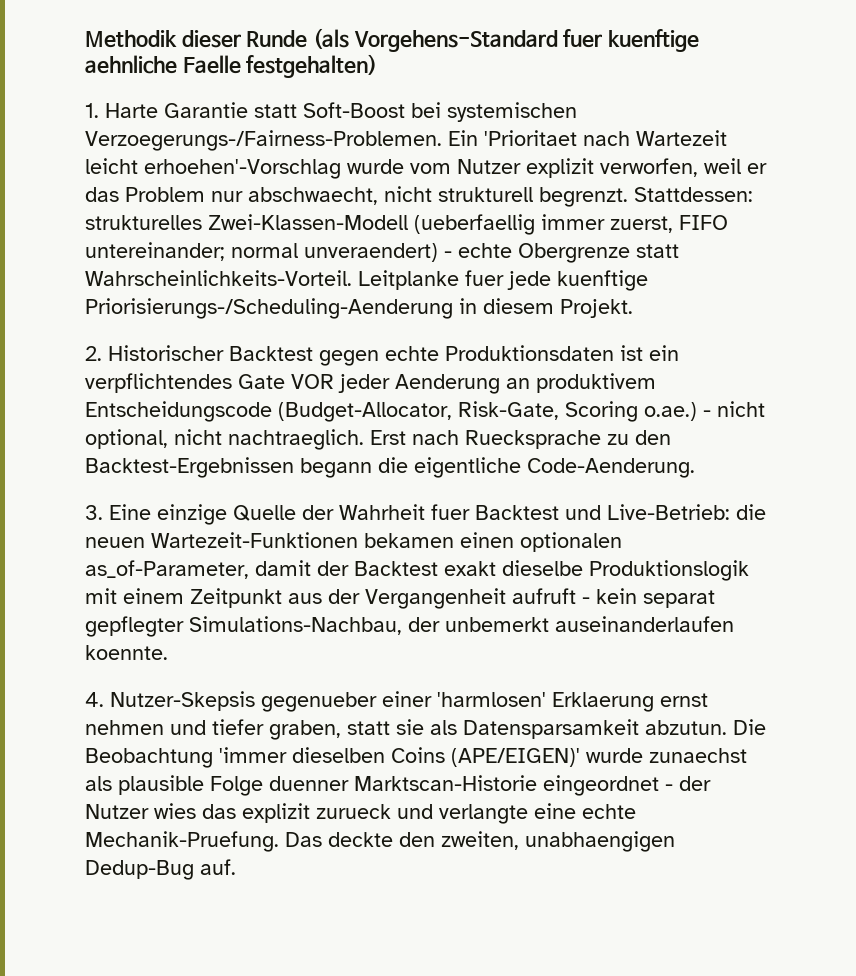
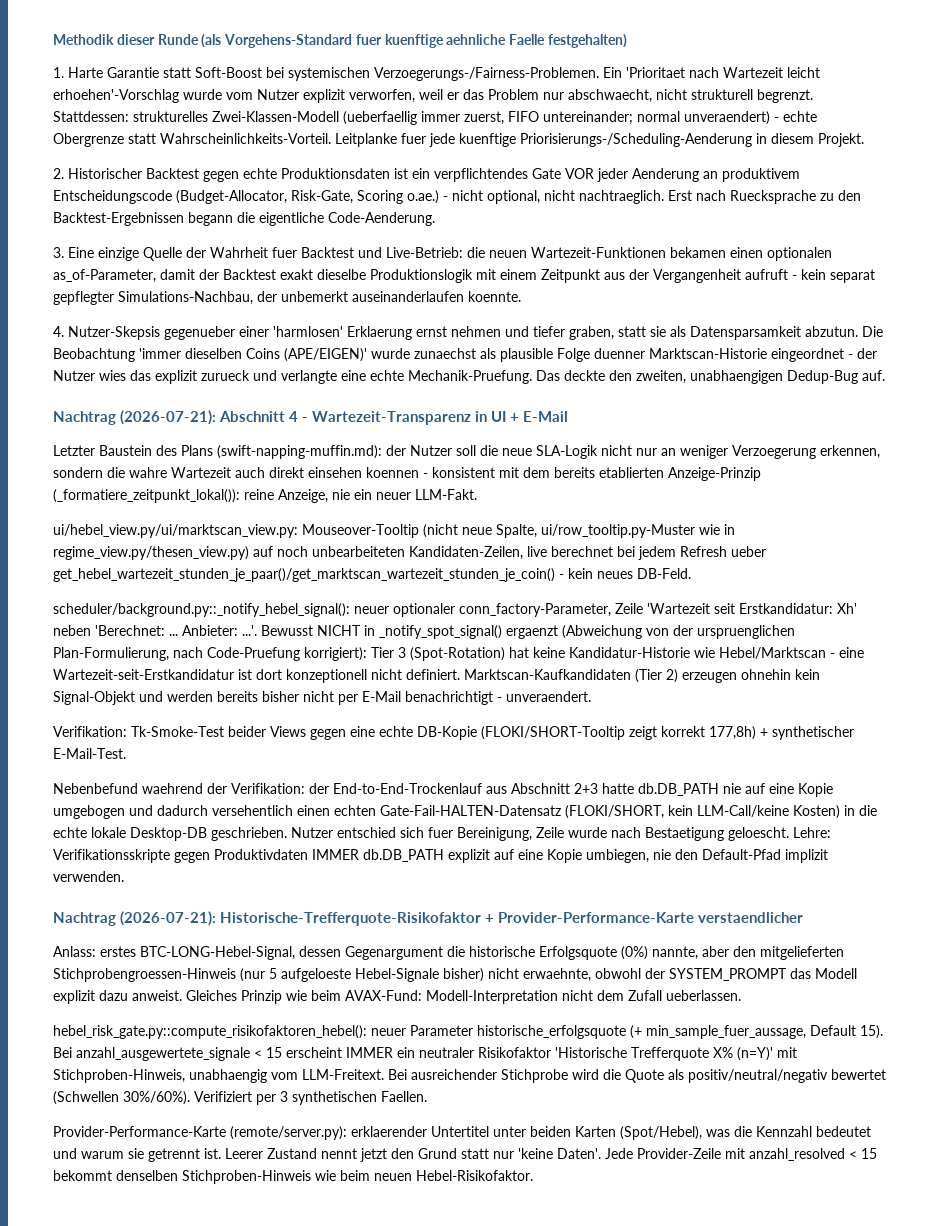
(236, 867) none -> [53,410,569,425] [53,445,880,459] [53,467,761,481] [53,489,477,503] [53,524,735,538] [53,546,766,560] [53,568,691,582] [53,603,857,617] [53,625,795,639] [53,647,864,661] [53,669,820,683] [53,691,591,705] [53,726,854,740] [53,748,126,759] [53,783,833,797] [53,805,877,819] [53,827,831,841] [53,849,828,863] [53,871,124,882] [53,911,804,926] [53,946,844,960] [53,968,857,982] [53,990,741,1004] [53,1025,883,1039] [53,1047,797,1061] [53,1069,886,1083] [53,1091,427,1105] [53,1126,871,1140] [53,1148,877,1162] [53,1170,533,1184] // Nachtrag (2026-07-21): Abschnitt 4 - Wartezeit-Transparenz in UI + E-Mail // Letzter Baustein des Plans (swift-napping-muffin.md): der Nutzer soll die neue SLA-Logik nicht nur an weniger Verzoegerung erkennen, sondern die wahre Wartezeit auch direkt einsehen koennen - konsistent mit dem bereits etablierten Anzeige-Prinzip (_formatiere_zeitpunkt_lokal()): reine Anzeige, nie ein neuer LLM-Fakt. // ui/hebel_view.py/ui/marktscan_view.py: Mouseover-Tooltip (nicht neue Spalte, ui/row_tooltip.py-Muster wie in regime_view.py/thesen_view.py) auf noch unbearbeiteten Kandidaten-Zeilen, live berechnet bei jedem Refresh ueber get_hebel_wartezeit_stunden_je_paar()/get_marktscan_wartezeit_stunden_je_coin() - kein neues DB-Feld. // scheduler/background.py::_notify_hebel_signal(): neuer optionaler conn_factory-Parameter, Zeile 'Wartezeit seit Erstkandidatur: Xh' neben 'Berechnet: ... Anbieter: ...'. Bewusst NICHT in _notify_spot_signal() ergaenzt (Abweichung von der urspruenglichen Plan-Formulierung, nach Code-Pruefung korrigiert): Tier 3 (Spot-Rotation) hat keine Kandidatur-Historie wie Hebel/Marktscan - eine Wartezeit-seit-Erstkandidatur ist dort konzeptionell nicht definiert. Marktscan-Kaufkandidaten (Tier 2) erzeugen ohnehin kein Signal-Objekt und werden bereits bisher nicht per E-Mail benachrichtigt - unveraendert. // Verifikation: Tk-Smoke-Test beider Views gegen eine echte DB-Kopie (FLOKI/SHORT-Tooltip zeigt korrekt 177,8h) + synthetischer E-Mail-Test. // Nebenbefund waehrend der Verifikation: der End-to-End-Trockenlauf aus Abschnitt 2+3 hatte db.DB_PATH nie auf eine Kopie umgebogen und dadurch versehentlich einen echten Gate-Fail-HALTEN-Datensatz (FLOKI/SHORT, kein LLM-Call/keine Kosten) in die echte lokale Desktop-DB geschrieben. Nutzer entschied sich fuer Bereinigung, Zeile wurde nach Bestaetigung geloescht. Lehre: Verifikationsskripte gegen Produktivdaten IMMER db.DB_PATH explizit auf eine Kopie umbiegen, nie den Default-Pfad implizit verwenden. // Nachtrag (2026-07-21): Historische-Trefferquote-Risikofaktor + Provider-Performance-Karte verstaendlicher // Anlass: erstes BTC-LONG-Hebel-Signal, dessen Gegenargument die historische Erfolgsquote (0%) nannte, aber den mitgelieferten Stichprobengroessen-Hinweis (nur 5 aufgeloeste Hebel-Signale bisher) nicht erwaehnte, obwohl der SYSTEM_PROMPT das Modell explizit dazu anweist. Gleiches Prinzip wie beim AVAX-Fund: Modell-Interpretation nicht dem Zufall ueberlassen. // hebel_risk_gate.py::compute_risikofaktoren_hebel(): neuer Parameter historische_erfolgsquote (+ min_sample_fuer_aussage, Default 15). Bei anzahl_ausgewertete_signale < 15 erscheint IMMER ein neutraler Risikofaktor 'Historische Trefferquote X% (n=Y)' mit Stichproben-Hinweis, unabhaengig vom LLM-Freitext. Bei ausreichender Stichprobe wird die Quote als positiv/neutral/negativ bewertet (Schwellen 30%/60%). Verifiziert per 3 synthetischen Faellen. // Provider-Performance-Karte (remote/server.py): erklaerender Untertitel unter beiden Karten (Spot/Hebel), was die Kennzahl bedeutet und warum sie getrennt ist. Leerer Zustand nennt jetzt den Grund statt nur 'keine Daten'. Jede Provider-Zeile mit anzahl_resolved < 15 bekommt denselben Stichproben-Hinweis wie beim neuen Hebel-Risikofaktor.

